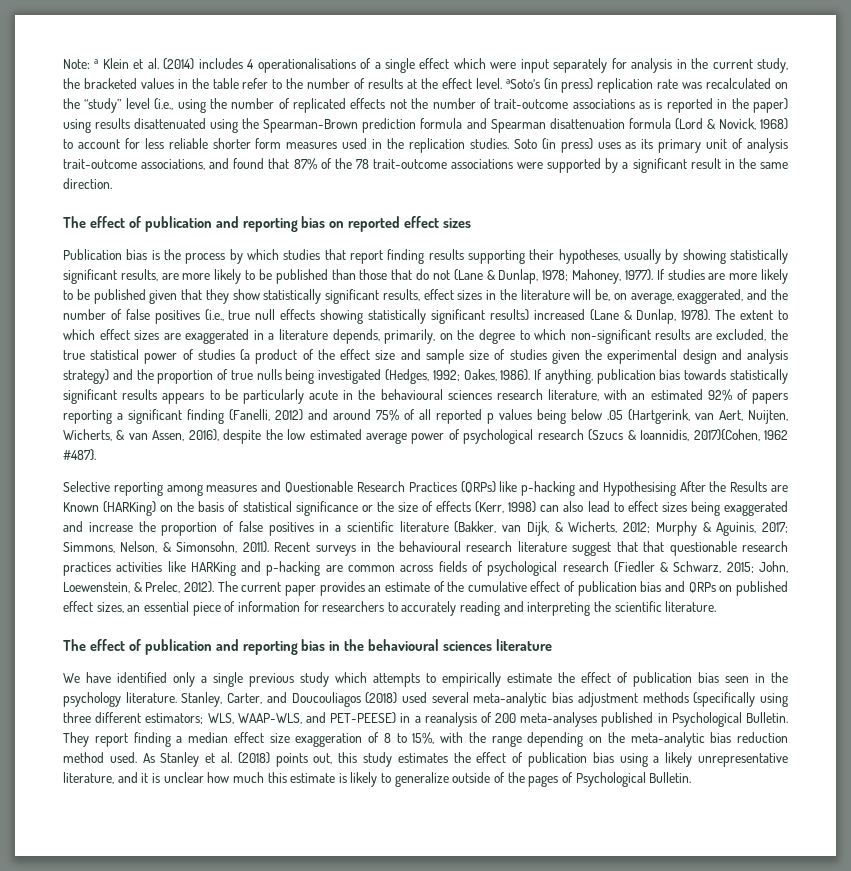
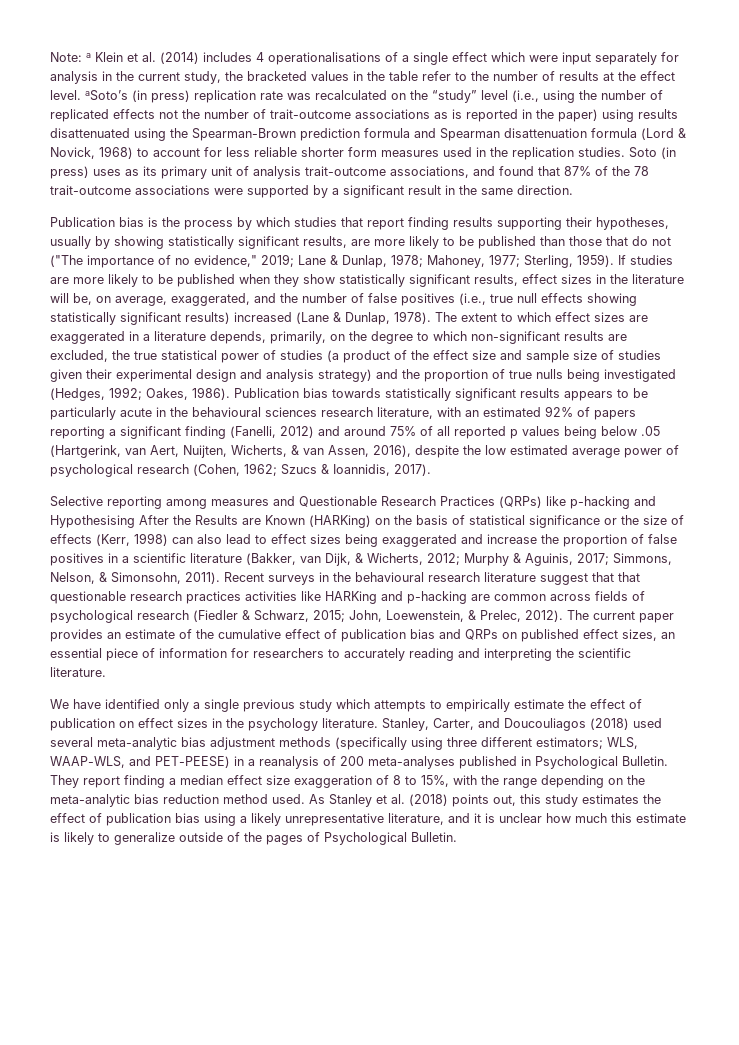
[63,216,472,232] // The effect of publication and reporting bias on reported effect sizes -> (573, 190) none
[453,269,483,281] (Lane -> [50,254,326,268] ("The importance of no evidence," 2019; Lane
[624,269,653,281] 1977). -> [489,254,614,268] 1977; Sterling, 1959).
[149,289,203,304] given that -> [239,274,270,284] when
[585,349,603,360] the -> [86,369,112,379] their
[534,369,656,384] If anything, publication -> [234,388,299,398] Publication
[588,429,789,441] [63,449,96,460] (Szucs & Ioannidis, 2017){Cohen, 1962 #487}. -> [193,463,431,476] (Cohen, 1962; Szucs & Ioannidis, 2017).
[63,639,553,655] // The effect of publication and reporting bias in the behavioural sciences literature -> (106, 672) none
[698,672,749,683] bias seen -> [119,718,208,728] on effect sizes

